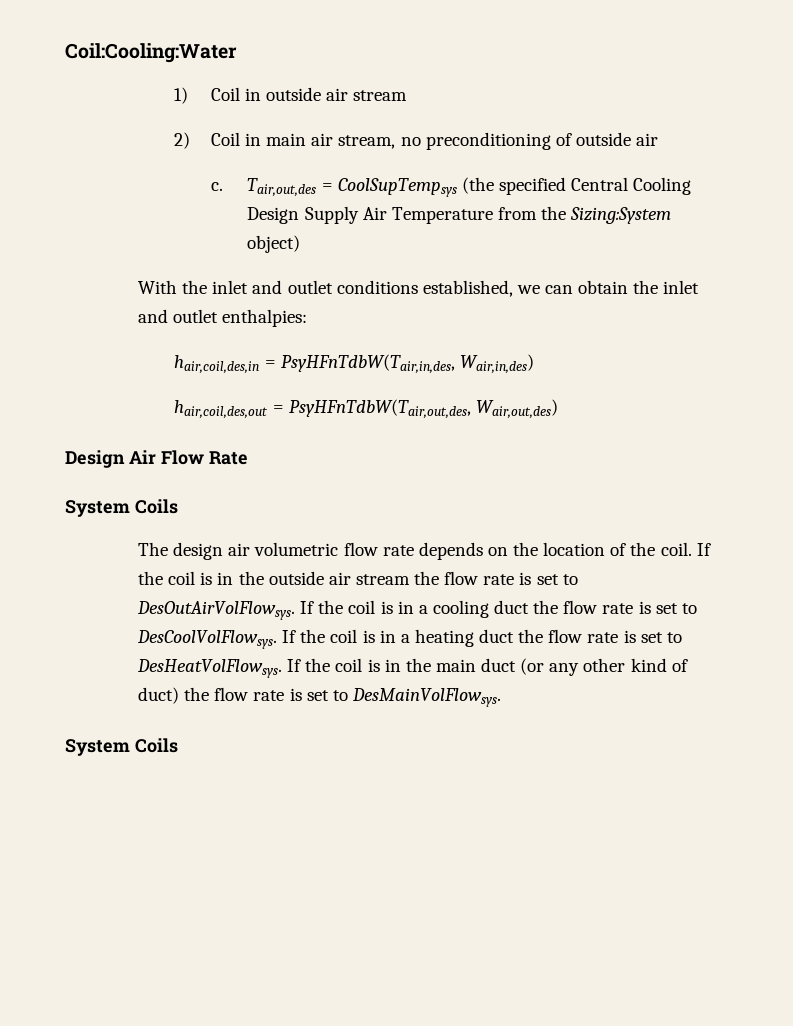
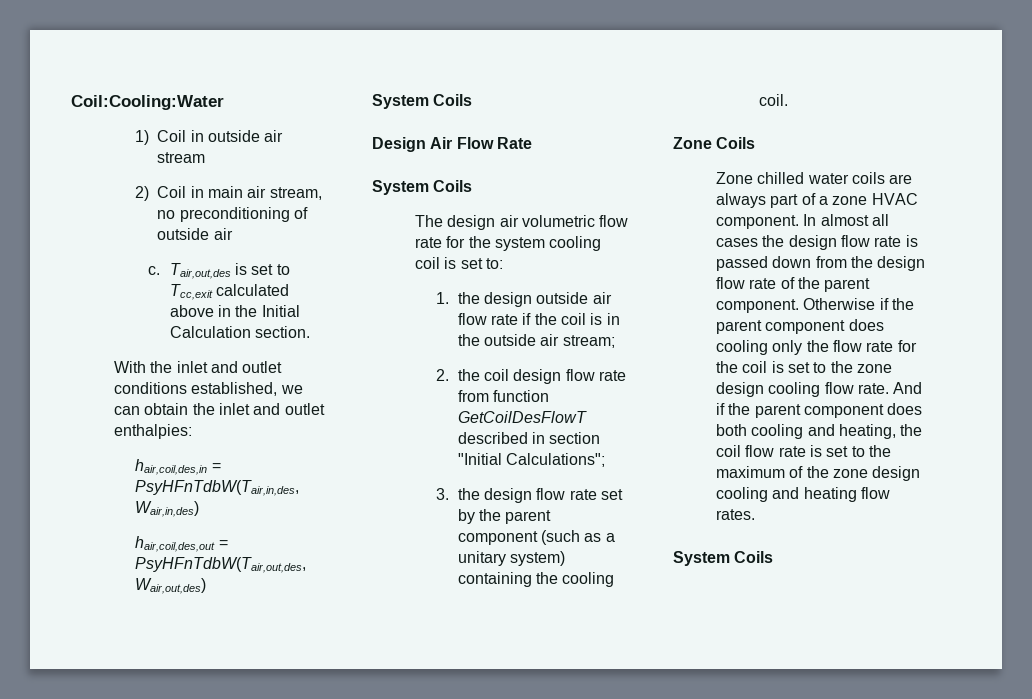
[321,177,692,197] [247,206,672,224] [247,235,301,253] = CoolSupTempsys (the specified Central Cooling Design Supply Air Temperature from the Sizing:System object) -> [235,263,290,275] [169,284,290,300] [169,305,300,317] [169,326,311,338] is set to Tcc,exit calculated above in the Initial Calculation section.
(558, 409) none -> [372,94,473,109] // System Coils
[418,542,711,560] depends on the location of the coil. If -> [446,236,602,251] [414,257,503,269] [436,292,612,307] [457,313,532,325] for the system cooling coil is set to: // 1. the design outside air flow rate if
[355,571,578,585] [136,600,697,620] [136,629,682,649] [136,658,688,678] [137,687,501,707] stream the flow rate is set to DesOutAirVolFlowsys. If the coil is in a cooling duct the flow rate is set to DesCoolVolFlowsys. If the coil is in a heating duct the flow rate is set to DesHeatVolFlowsys. If the coil is in the main duct (or any other kind of duct) the flow rate is set to DesMainVolFlowsys. -> [562,335,615,348] [436,369,627,384] [457,390,550,402] [457,411,587,423] [457,432,601,444] [457,453,606,467] [436,488,624,503] [457,509,552,524] [457,530,615,545] [457,551,566,566] [457,572,615,587] [758,94,788,106] [673,137,756,149] [715,172,913,184] [715,193,918,208] [715,214,889,229] [715,235,918,250] [715,256,926,271] [715,277,871,292] [715,298,914,313] [715,319,884,334] [715,340,917,355] [715,361,892,373] [715,382,923,397] [715,403,923,418] [715,424,923,439] [715,445,891,457] [715,466,921,481] [715,487,890,502] [715,509,755,520] stream; // 2. the coil design flow rate from function GetCoilDesFlowT described in section "Initial Calculations"; // 3. the design flow rate set by the parent component (such as a unitary system) containing the cooling coil. // Zone Coils // Zone chilled water coils are always part of a zone HVAC component. In almost all cases the design flow rate is passed down from the design flow rate of the parent component. Otherwise if the parent component does cooling only the flow rate for the coil is set to the zone design cooling flow rate. And if the parent component does both cooling and heating, the coil flow rate is set to the maximum of the zone design cooling and heating flow rates.

